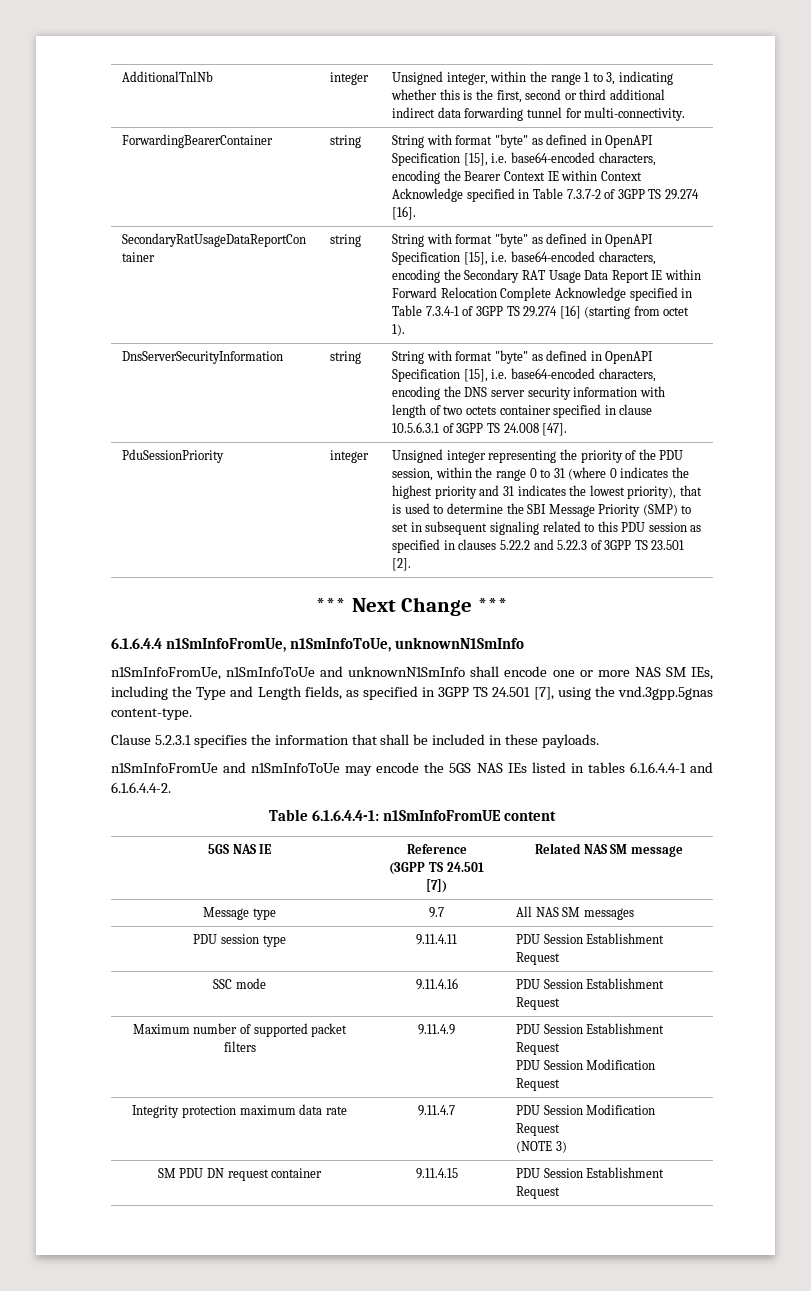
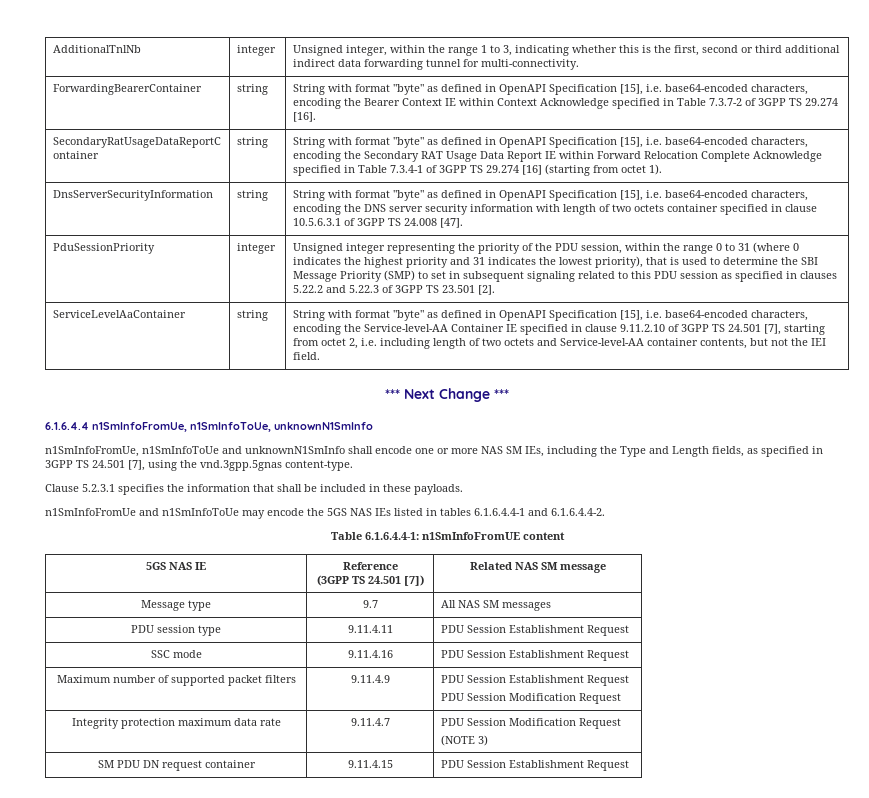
(412, 564) none -> [53,310,187,318] [237,310,269,321] [293,310,809,321] [293,324,826,335] [293,338,827,349] [293,352,321,360] // ServiceLevelAaContainer | string | String with format "byte" as defined in OpenAPI Specification [15], i.e. base64-encoded characters, encoding the Service-level-AA Container IE specified in clause 9.11.2.10 of 3GPP TS 24.501 [7], starting from octet 2, i.e. including length of two octets and Service-level-AA container contents, but not the IEI field.

